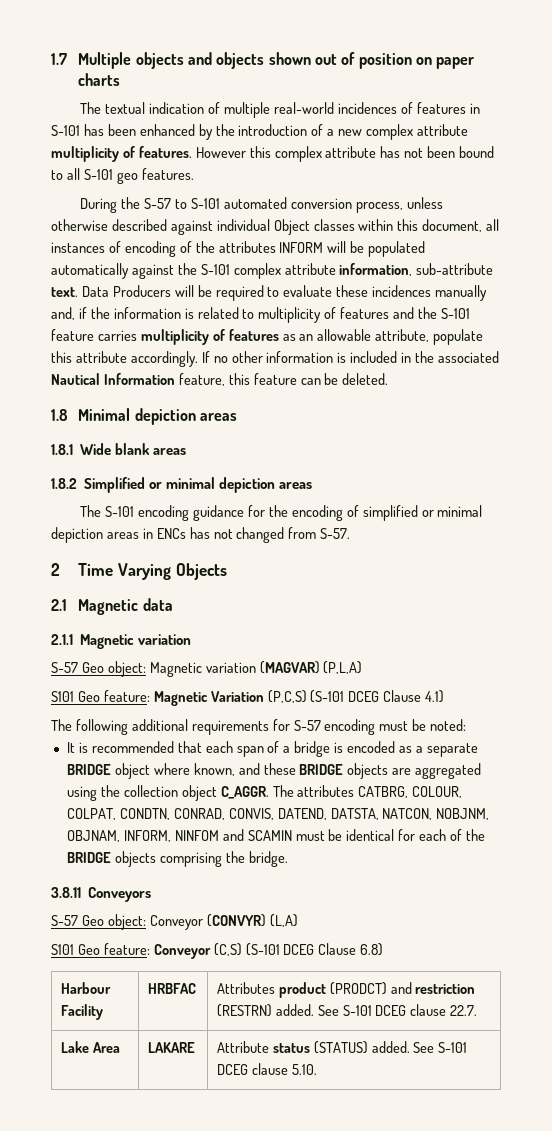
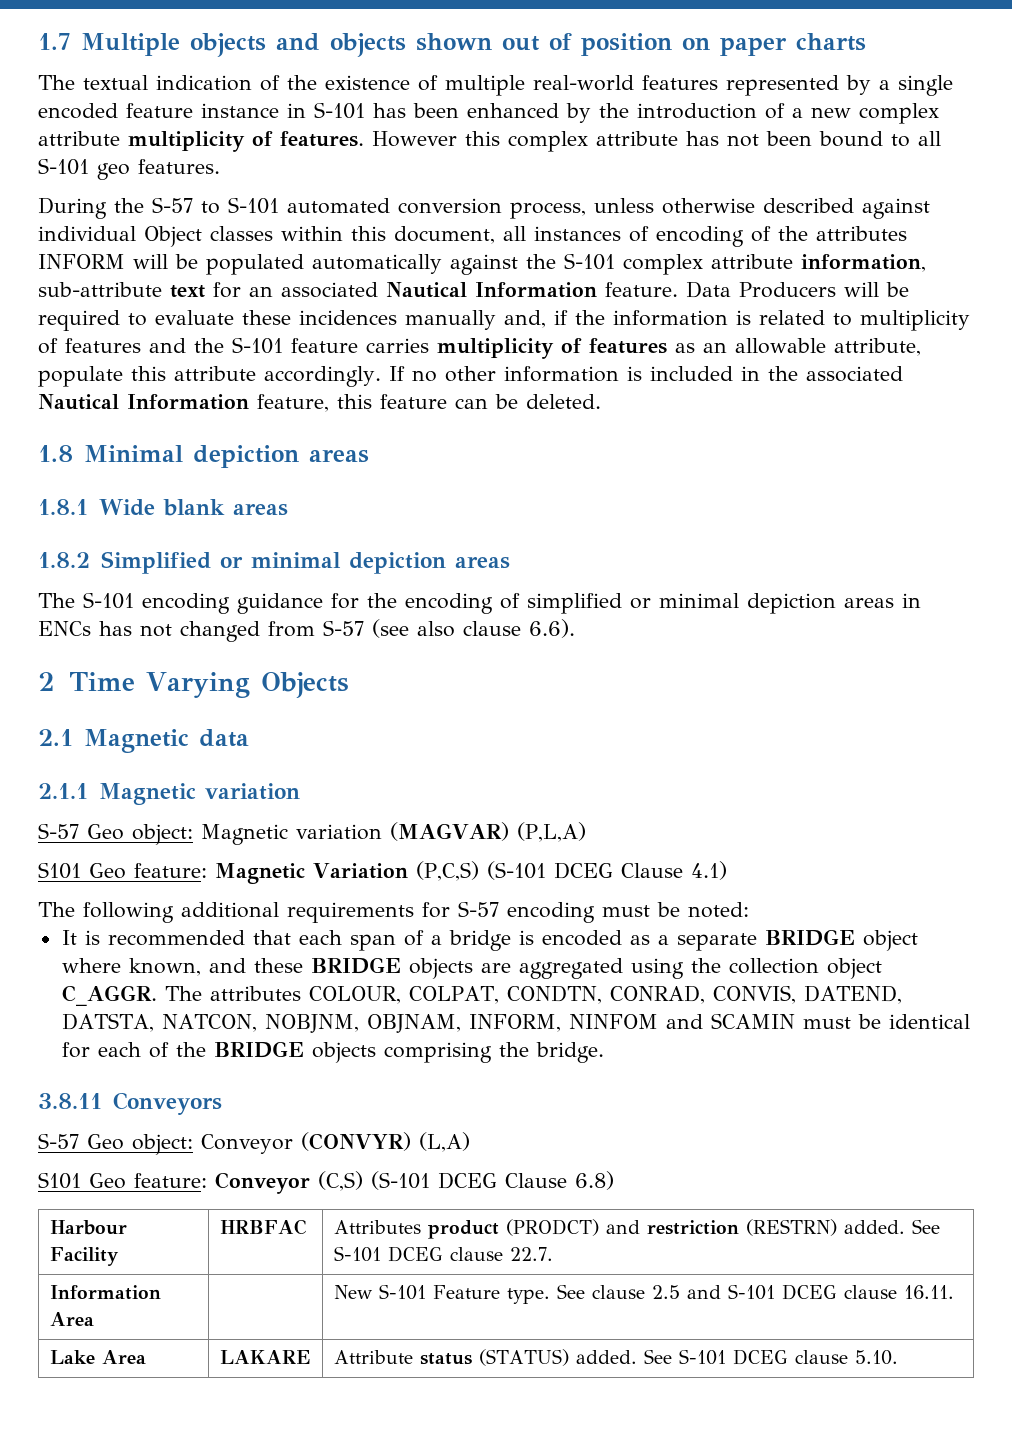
[223,102,466,118] multiple real-world incidences of features -> [287,75,953,96] [38,103,279,119] the existence of multiple real-world features represented by a single encoded feature instance
[51,287,78,297] text. -> [170,282,678,298] text for an associated Nautical Information feature.
[320,528,351,539] S-57. -> [323,619,575,638] S-57 (see also clause 6.6).
[358,786,409,798] CATBRG, -> (301, 993) none
(478, 1010) none -> [49,1285,161,1300] [49,1312,94,1326] [333,1284,954,1304] // Information Area | | New S-101 Feature type. See clause 2.5 and S-101 DCEG clause 16.11.

